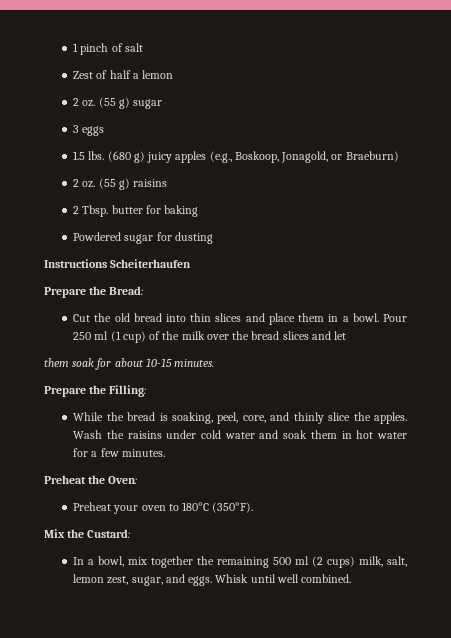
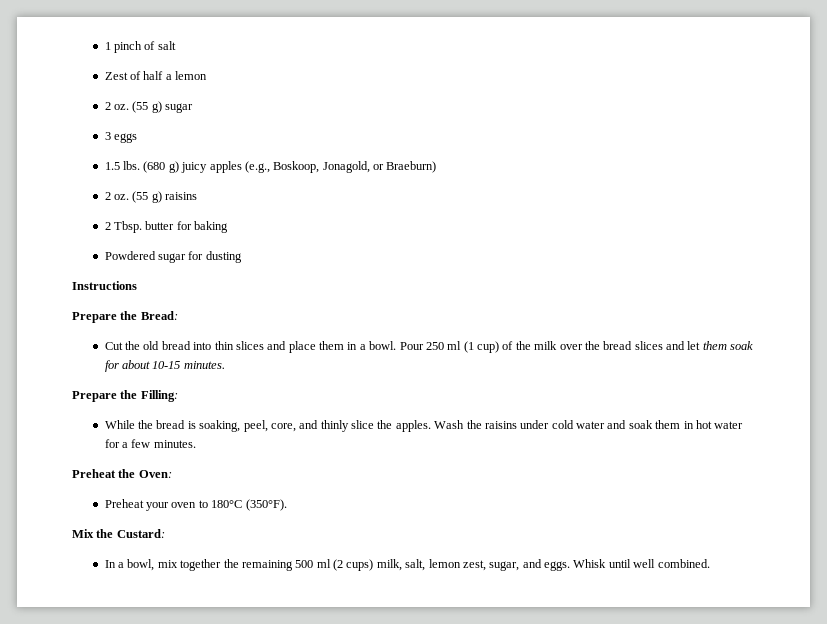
[110,259,192,268] Scheiterhaufen -> (137, 285) none
(347, 335) // -> (701, 345) none

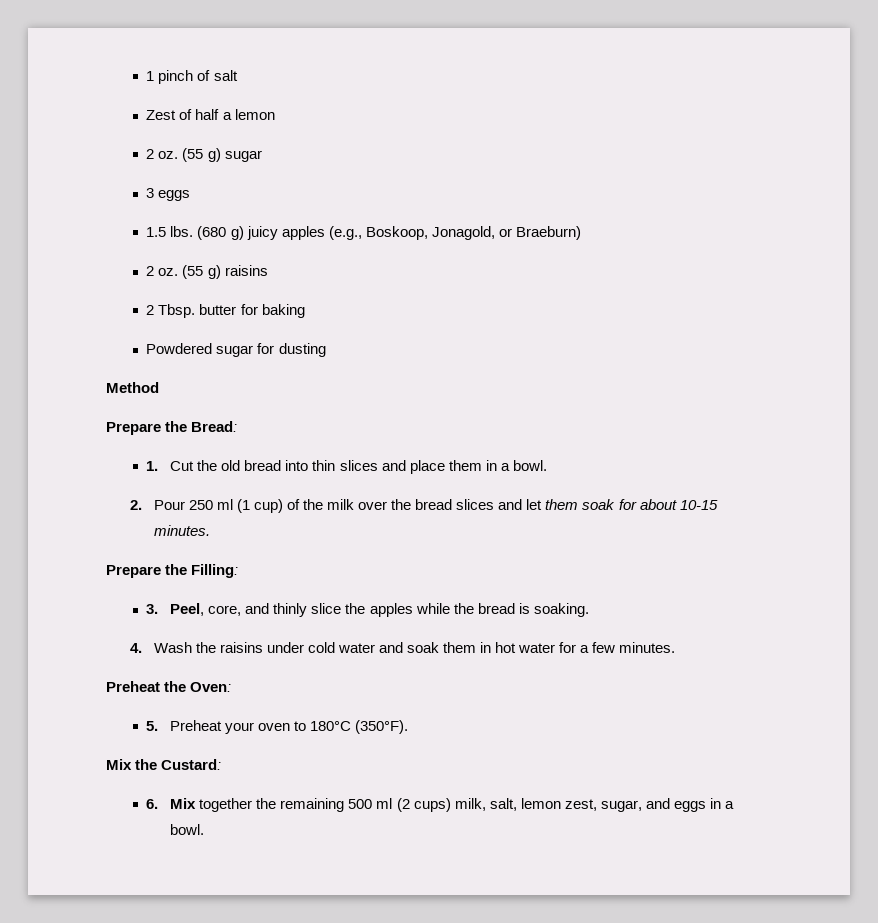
[72,281,137,290] Instructions -> [106,382,159,393] Method
(178, 315) none -> [146,461,159,471] 1.
(397, 345) none -> [129,500,142,510] // 2.
[104,420,268,432] While the bread is soaking, peel, -> [146,603,205,616] 3. Peel,
[395,420,431,432] apples. -> [369,603,589,617] [129,643,142,653] apples while the bread is soaking. // 4.
(172, 474) none -> [146,721,159,731] 5.
[104,559,178,571] In a bowl, mix -> [146,798,197,809] 6. Mix
[544,559,710,571] eggs. Whisk until well combined. -> [673,798,735,812] [170,824,205,835] eggs in a bowl.

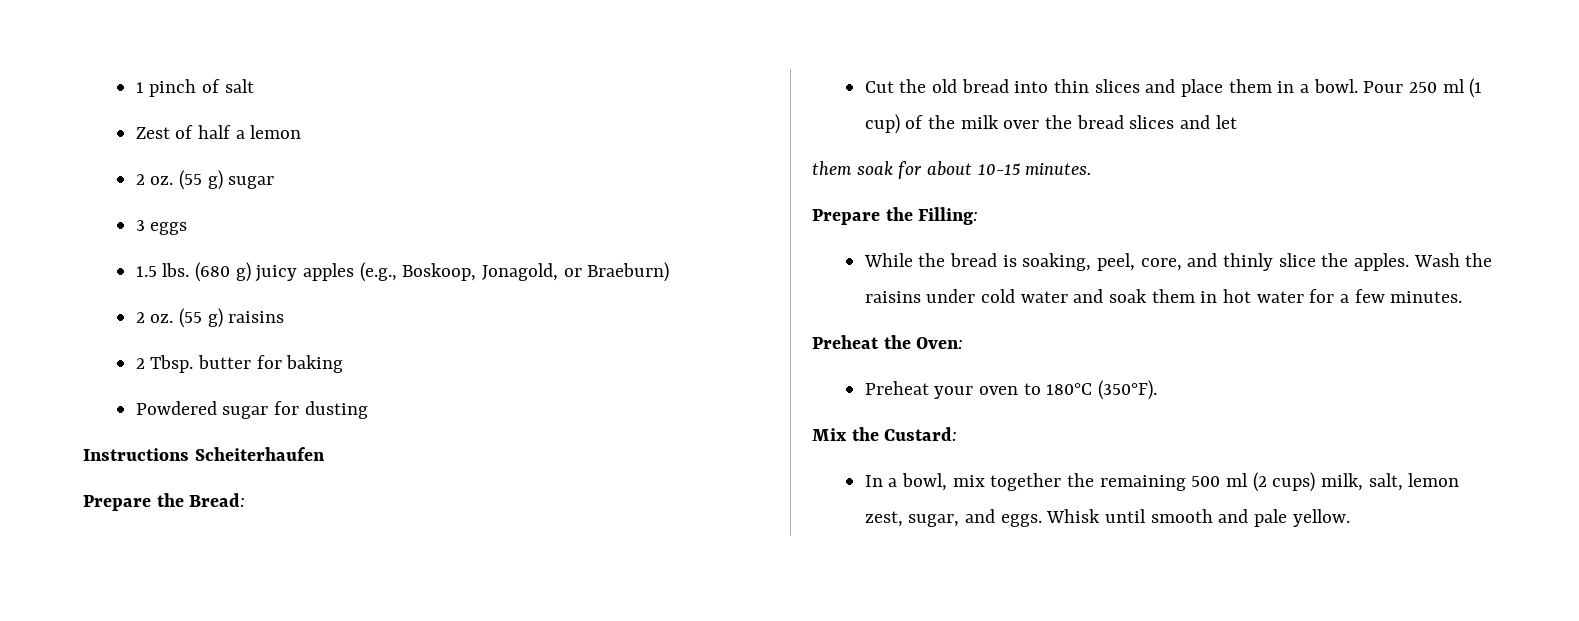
[106,382,159,393] Method -> [83,447,325,461] Instructions Scheiterhaufen
[146,461,159,471] 1. -> (246, 500) none
[129,500,142,510] // 2. -> (1358, 86) none
(543, 504) none -> (1237, 122) //
[146,603,205,616] 3. Peel, -> [863,253,1135,271] While the bread is soaking, peel,
[369,603,589,617] [129,643,142,653] apples while the bread is soaking. // 4. -> [1353,253,1409,271] apples.
[146,721,159,731] 5. -> (964, 343) none
[146,798,197,809] 6. Mix -> [864,473,985,491] In a bowl, mix
[673,798,735,812] [170,824,205,835] eggs in a bowl. -> [1000,509,1350,527] eggs. Whisk until smooth and pale yellow.

